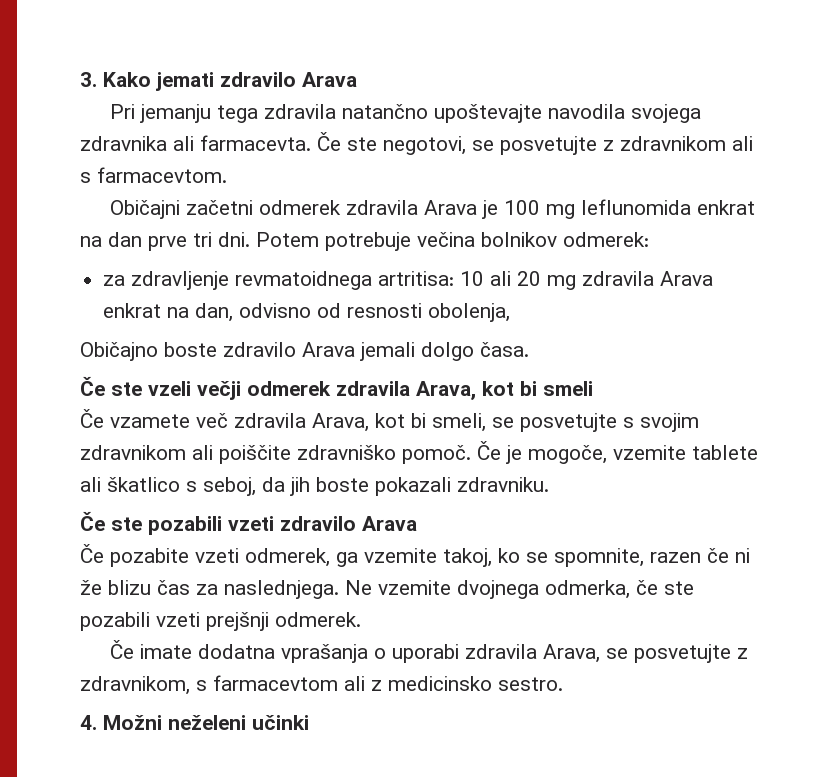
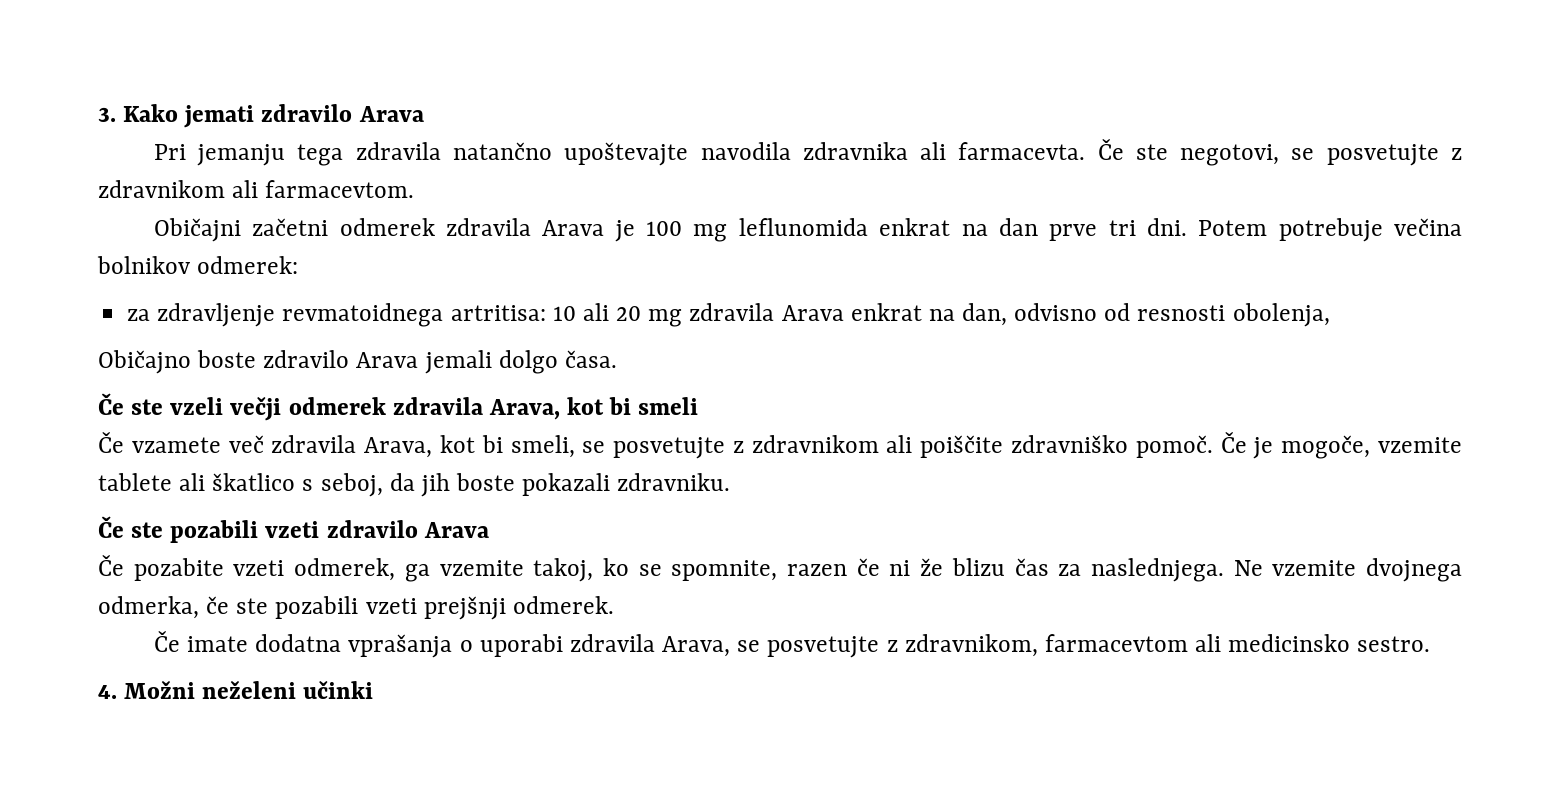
[631,104,702,123] svojega -> (791, 151) none
[80,172,91,183] s -> (259, 189) none
[623,413,699,432] s svojim -> [732,441,744,453] z
[196,680,207,691] s -> (1038, 645) none
[371,680,382,691] z -> (1221, 643) none

